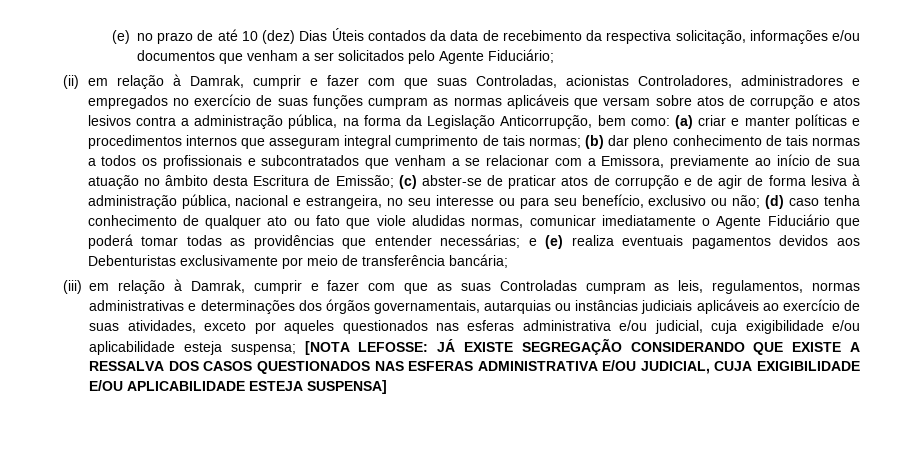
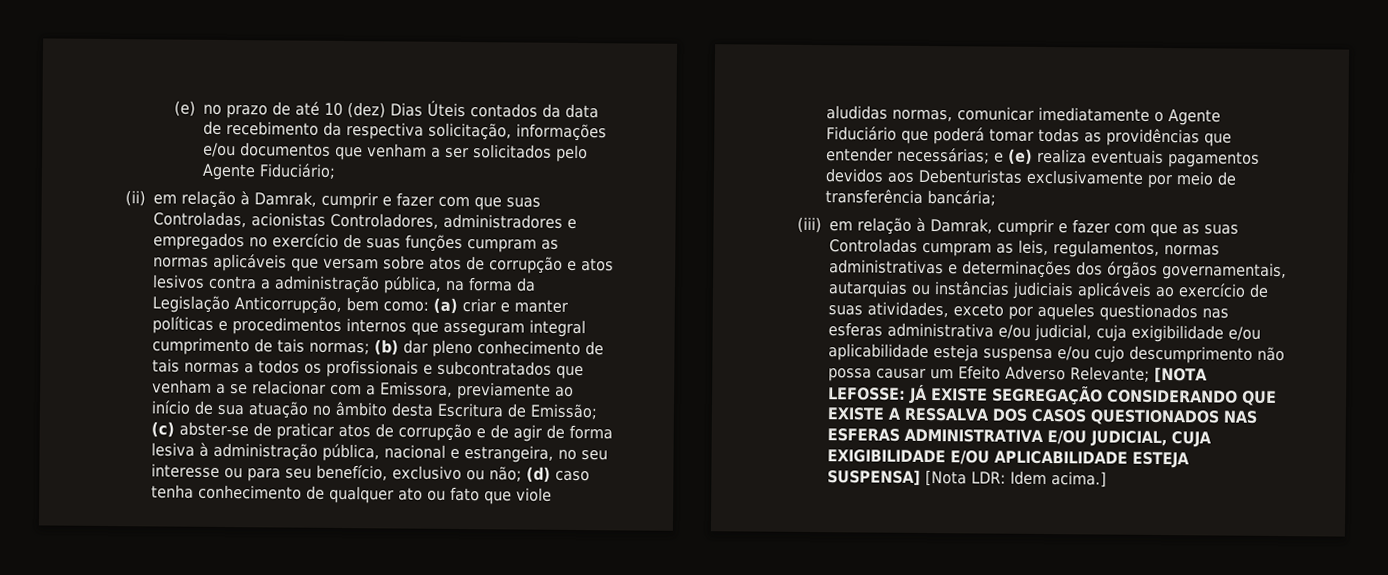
[230,344,296,355] suspensa; -> [982,345,1285,364] [827,365,1150,382] suspensa e/ou cujo descumprimento não possa causar um Efeito Adverso Relevante;
(388, 387) none -> [924,469,1107,488] [Nota LDR: Idem acima.]

